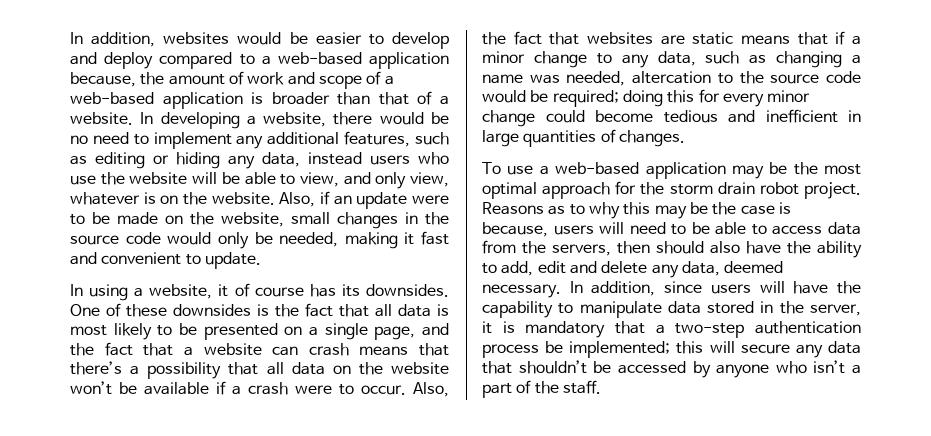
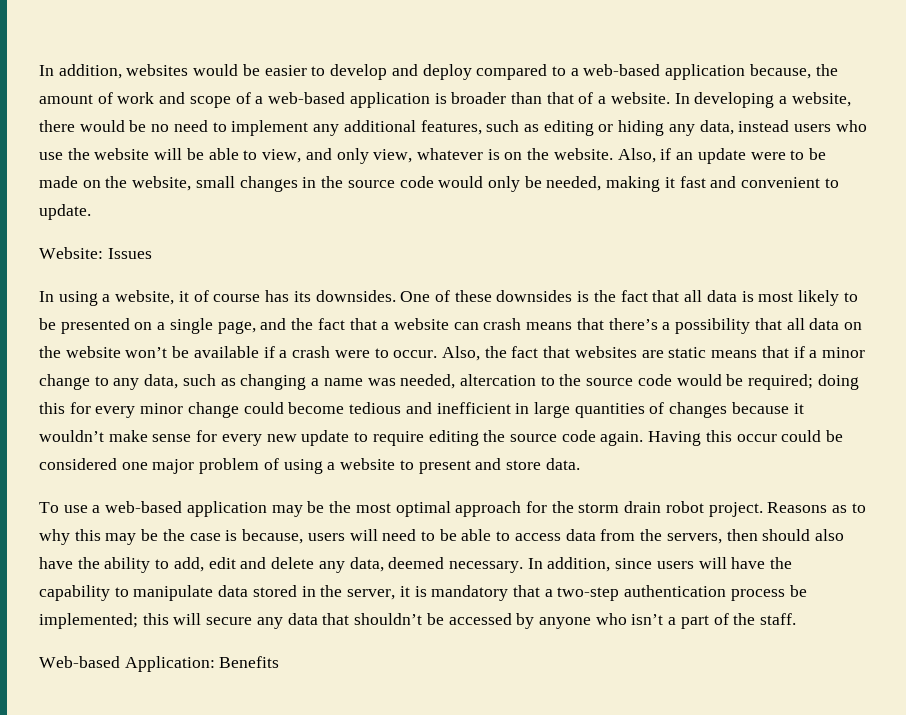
(261, 260) none -> [39,247,152,259] // Website: Issues
[618,130,685,147] changes. -> [669,402,804,418] [39,430,844,446] [39,458,580,474] changes because it wouldn’t make sense for every new update to require editing the source code again. Having this occur could be considered one major problem of using a website to present and store data.
(601, 387) none -> [39,656,280,672] // Web-based Application: Benefits

